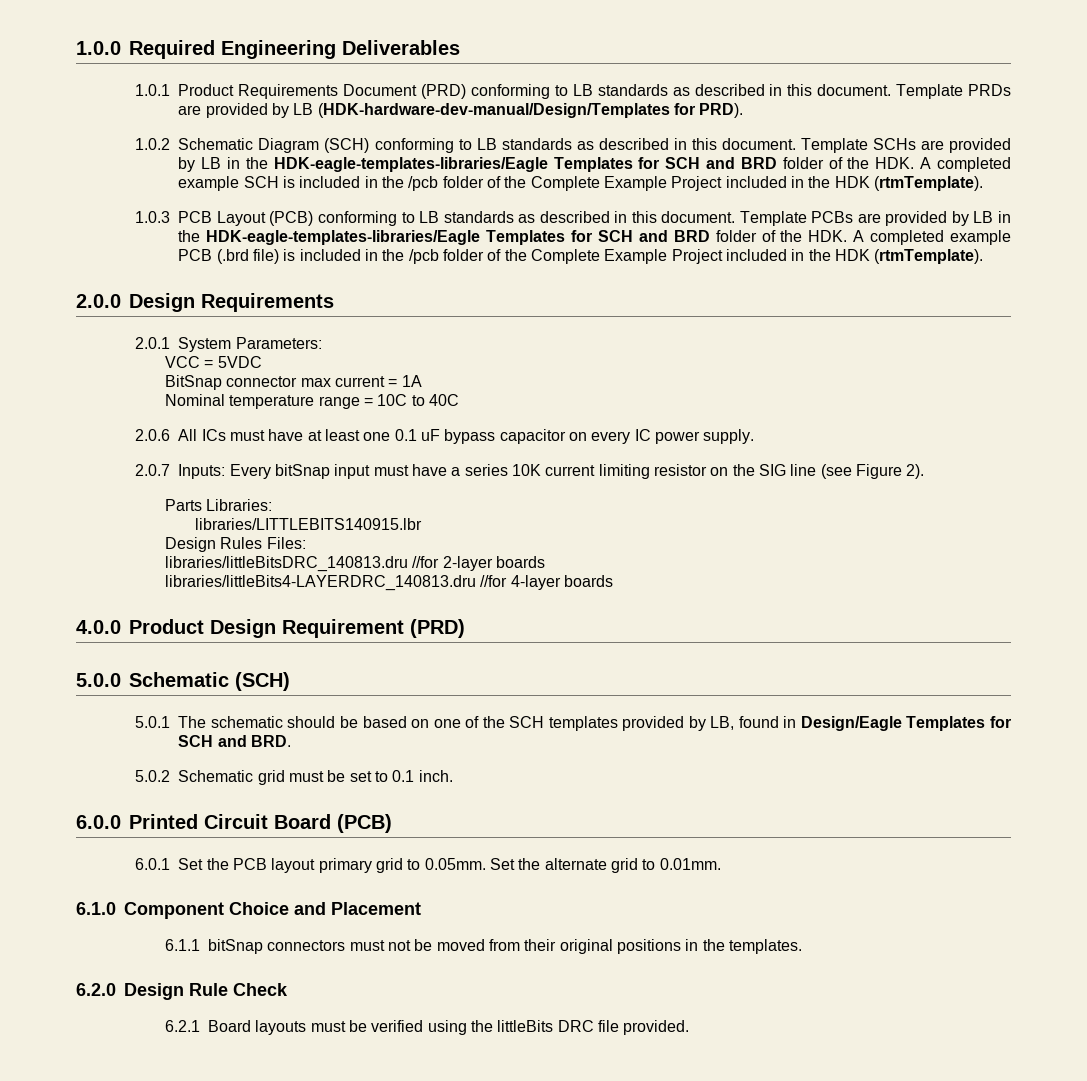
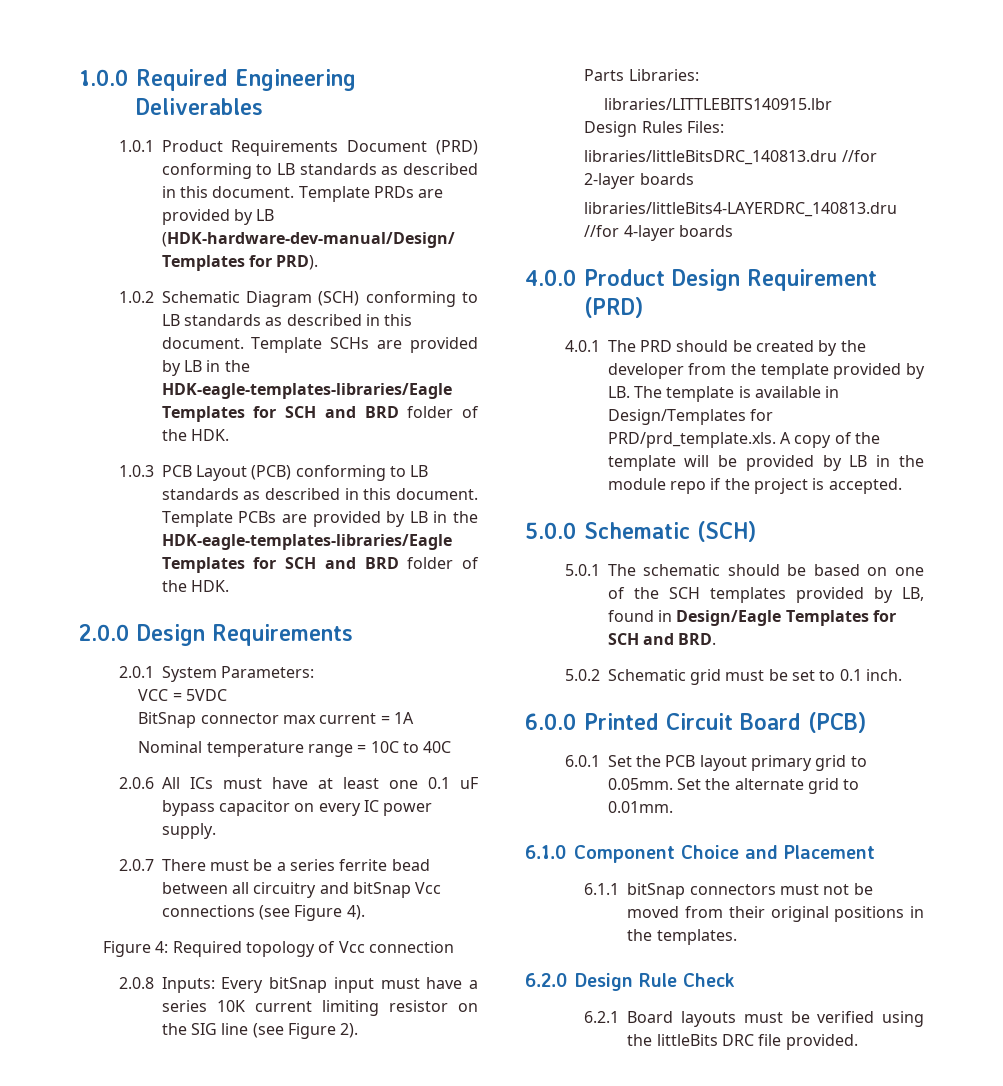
[920,157,1012,172] [178,176,983,191] A completed example SCH is included in the /pcb folder of the Complete Example Project included in the HDK (rtmTemplate). -> (229, 435) none
[853,230,1011,245] [178,249,984,264] A completed example PCB (.brd file) is included in the /pcb folder of the Complete Example Project included in the HDK (rtmTemplate). -> (229, 586) none
(171, 470) none -> [161,859,430,871] [161,882,442,898] [161,905,365,921] [103,941,454,957] [118,977,154,989] There must be a series ferrite bead between all circuitry and bitSnap Vcc connections (see Figure 4). // Figure 4: Required topology of Vcc connection // 2.0.8
(465, 628) none -> [564,340,866,356] [607,363,925,379] [607,386,840,402] [607,409,773,425] [607,432,880,448] [607,455,924,471] [607,478,902,494] // 4.0.1 The PRD should be created by the developer from the template provided by LB. The template is available in Design/Templates for PRD/prd_template.xls. A copy of the template will be provided by LB in the module repo if the project is accepted.

